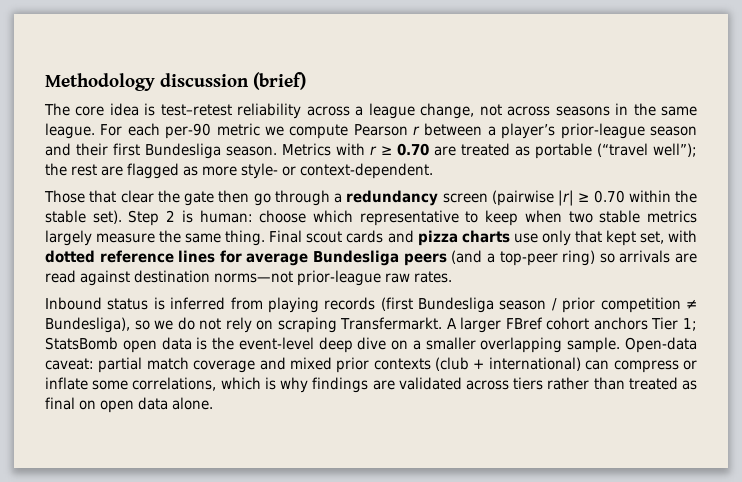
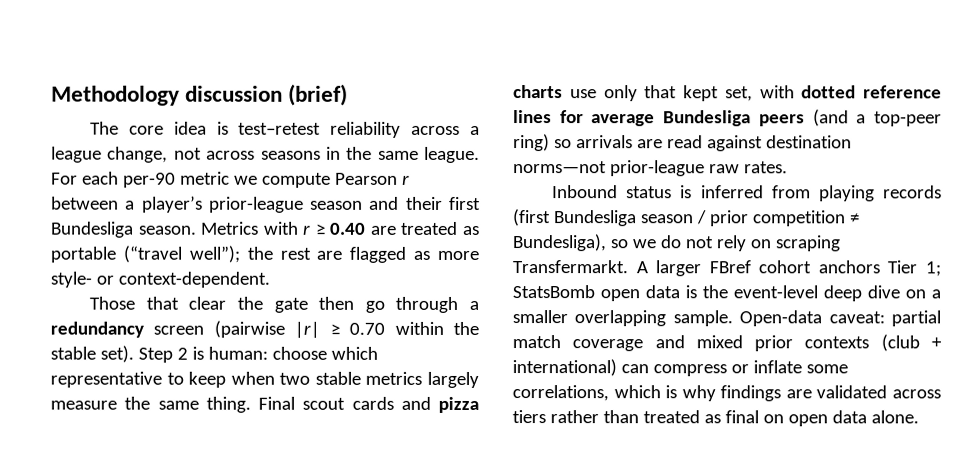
[397,143,429,156] 0.70 -> [330,222,367,235] 0.40

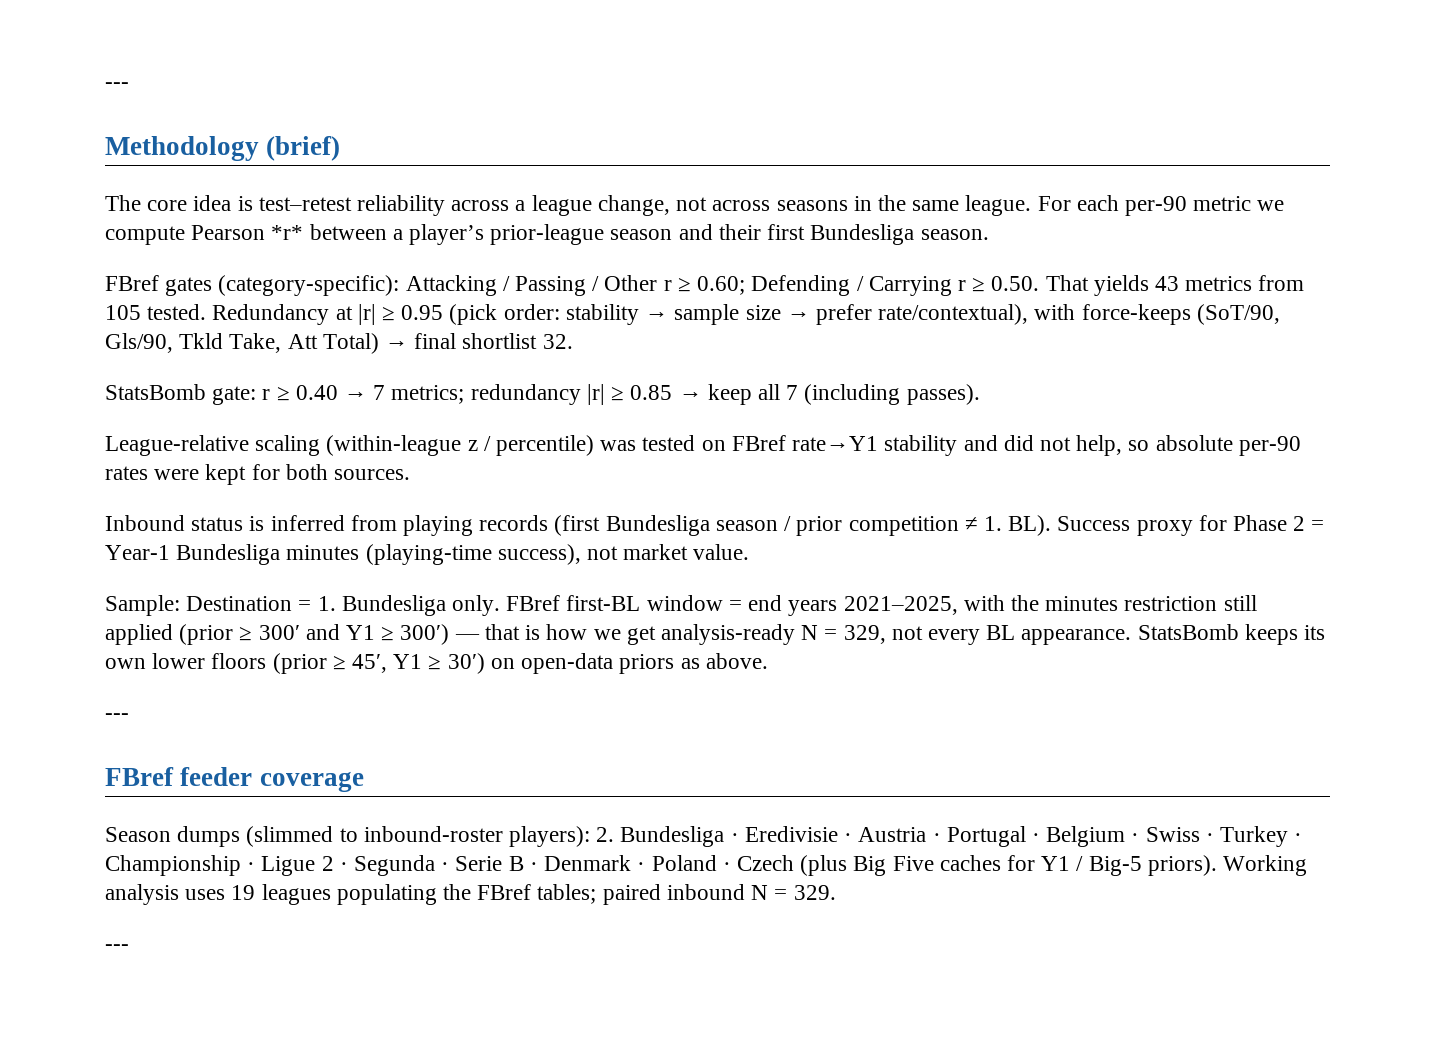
[51,85,284,106] Methodology discussion -> [105,82,129,89] [105,136,259,161] --- // Methodology
[401,174,410,185] r -> [271,225,304,240] *r*
[201,221,480,235] [50,245,479,263] [50,271,270,288] [89,296,480,313] [50,320,480,338] [50,345,378,363] [50,371,479,388] [50,396,479,413] [513,85,942,102] [513,109,942,127] [513,134,852,152] [513,160,788,177] Metrics with r ≥ 0.40 are treated as portable (“travel well”); the rest are flagged as more style- or context-dependent. // Those that clear the gate then go through a redundancy screen (pairwise |r| ≥ 0.70 within the stable set). Step 2 is human: choose which representative to keep when two stable metrics largely measure the same thing. Final scout cards and pizza charts use only that kept set, with dotted reference lines for average Bundesliga peers (and a top-peer ring) so arrivals are read against destination norms—not prior-league raw rates. -> [105,275,1305,296] [105,304,1280,325] [105,333,573,354] [105,384,980,405] [105,435,1301,456] [105,464,411,485] // FBref gates (category-specific): Attacking / Passing / Other r ≥ 0.60; Defending / Carrying r ≥ 0.50. That yields 43 metrics from 105 tested. Redundancy at |r| ≥ 0.95 (pick order: stability → sample size → prefer rate/contextual), with force-keeps (SoT/90, Gls/90, Tkld Take, Att Total) → final shortlist 32. // StatsBomb gate: r ≥ 0.40 → 7 metrics; redundancy |r| ≥ 0.85 → keep all 7 (including passes). // League-relative scaling (within-league z / percentile) was tested on FBref rate→Y1 stability and did not help, so absolute per-90 rates were kept for both sources.
[512,234,841,252] [512,260,941,277] [512,285,941,302] [512,310,941,327] [512,334,942,352] [512,359,848,377] [512,385,941,402] [512,410,919,427] Bundesliga), so we do not rely on scraping Transfermarkt. A larger FBref cohort anchors Tier 1; StatsBomb open data is the event-level deep dive on a smaller overlapping sample. Open-data caveat: partial match coverage and mixed prior contexts (club + international) can compress or inflate some correlations, which is why findings are validated across tiers rather than treated as final on open data alone. -> [983,515,1325,536] [105,544,750,565] [105,595,1257,616] [105,624,1326,645] [105,653,768,674] [105,713,129,720] [105,767,364,792] [105,826,1303,847] [105,855,1308,876] [105,884,836,905] [105,944,129,951] 1. BL). Success proxy for Phase 2 = Year-1 Bundesliga minutes (playing-time success), not market value. // Sample: Destination = 1. Bundesliga only. FBref first-BL window = end years 2021–2025, with the minutes restriction still applied (prior ≥ 300′ and Y1 ≥ 300′) — that is how we get analysis-ready N = 329, not every BL appearance. StatsBomb keeps its own lower floors (prior ≥ 45′, Y1 ≥ 30′) on open-data priors as above. // --- // FBref feeder coverage // Season dumps (slimmed to inbound-roster players): 2. Bundesliga · Eredivisie · Austria · Portugal · Belgium · Swiss · Turkey · Championship · Ligue 2 · Segunda · Serie B · Denmark · Poland · Czech (plus Big Five caches for Y1 / Big-5 priors). Working analysis uses 19 leagues populating the FBref tables; paired inbound N = 329. // ---

